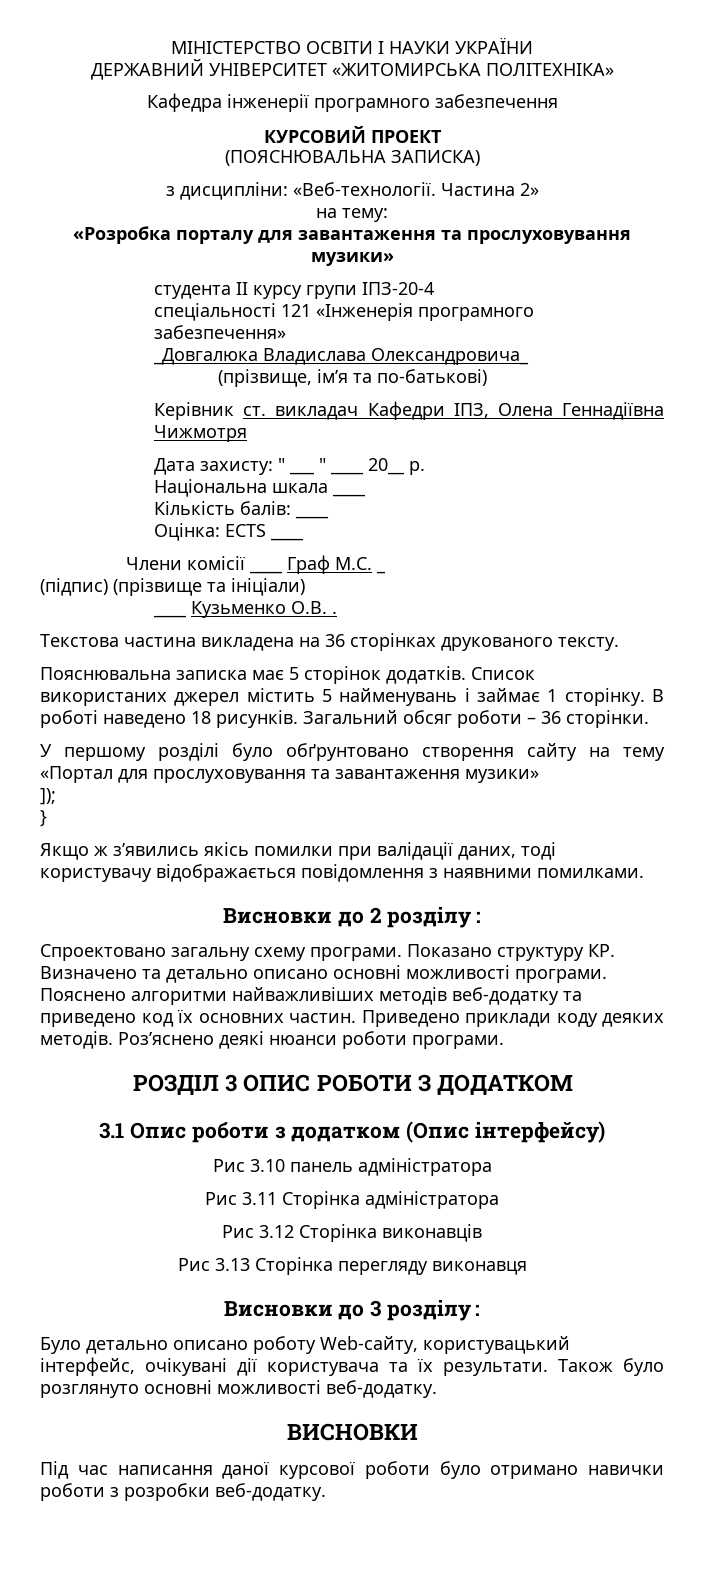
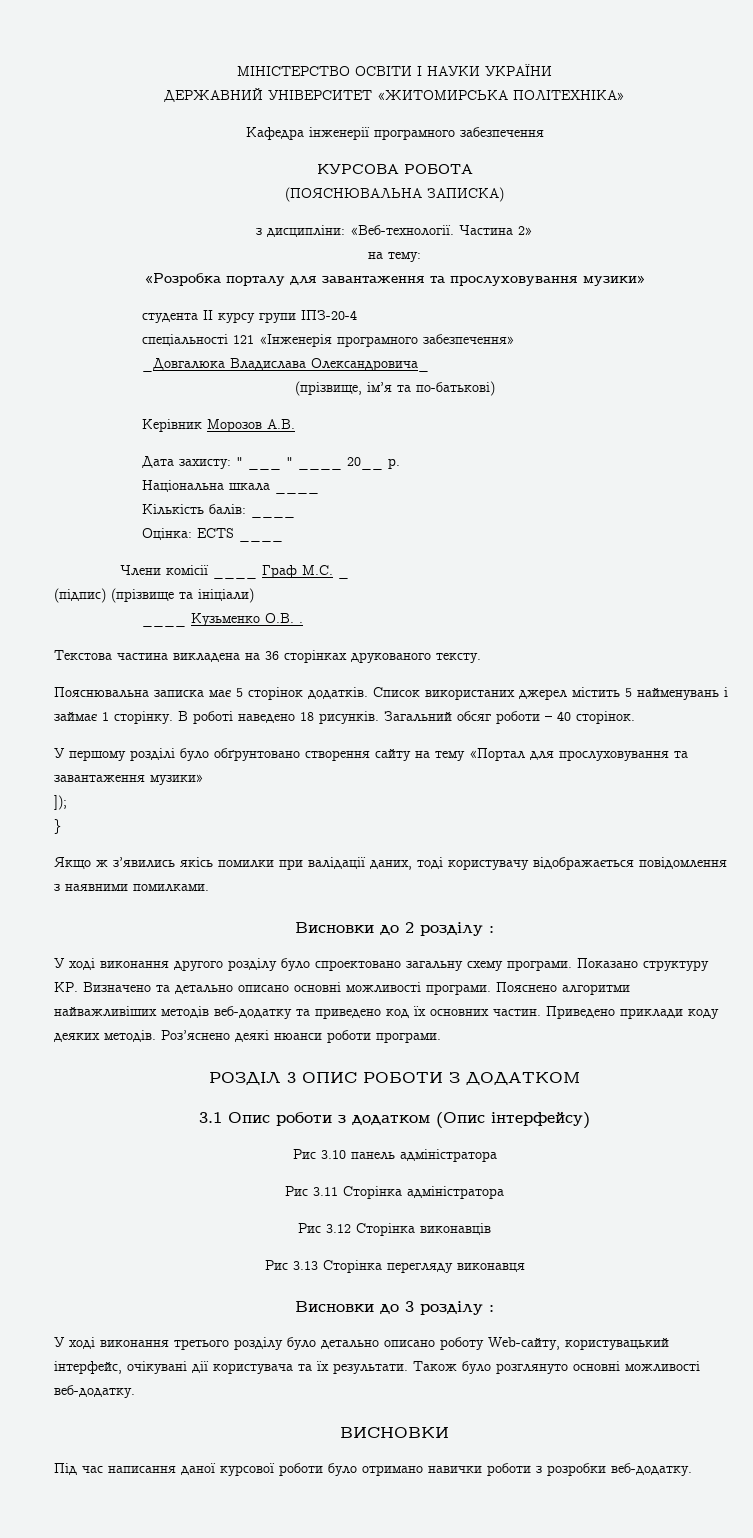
[263,126,442,143] КУРСОВИЙ ПРОЕКТ -> [316,164,473,174] КУРСОВА РОБОТА
[243,401,664,420] [154,425,248,442] ст. викладач Кафедри ІПЗ, Олена Геннадіївна Чижмотря -> [206,419,295,432] Морозов А.В.
[541,710,649,728] 36 сторінки. -> [557,711,635,724] 40 сторінок.
[40,944,166,961] Спроектовано -> [54,958,401,971] У ході виконання другого розділу було спроектовано
[40,1337,81,1354] Було -> [54,1337,316,1350] У ході виконання третього розділу було

